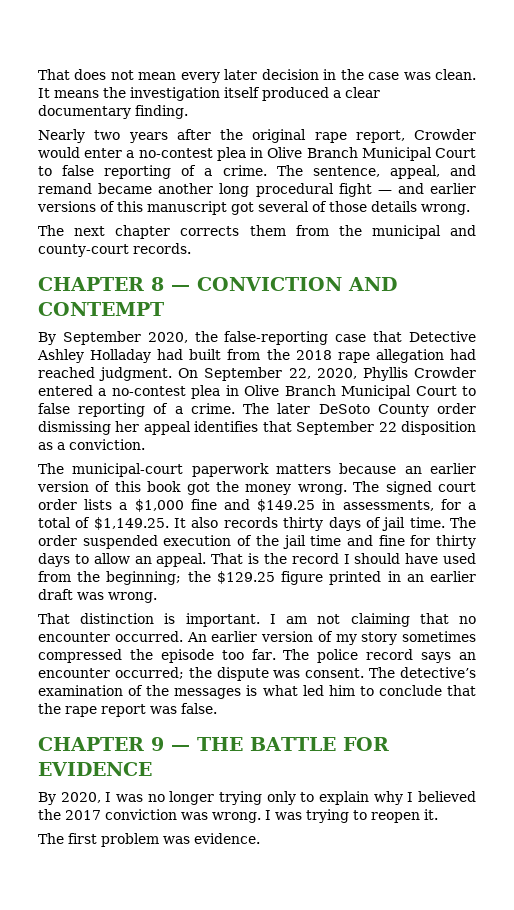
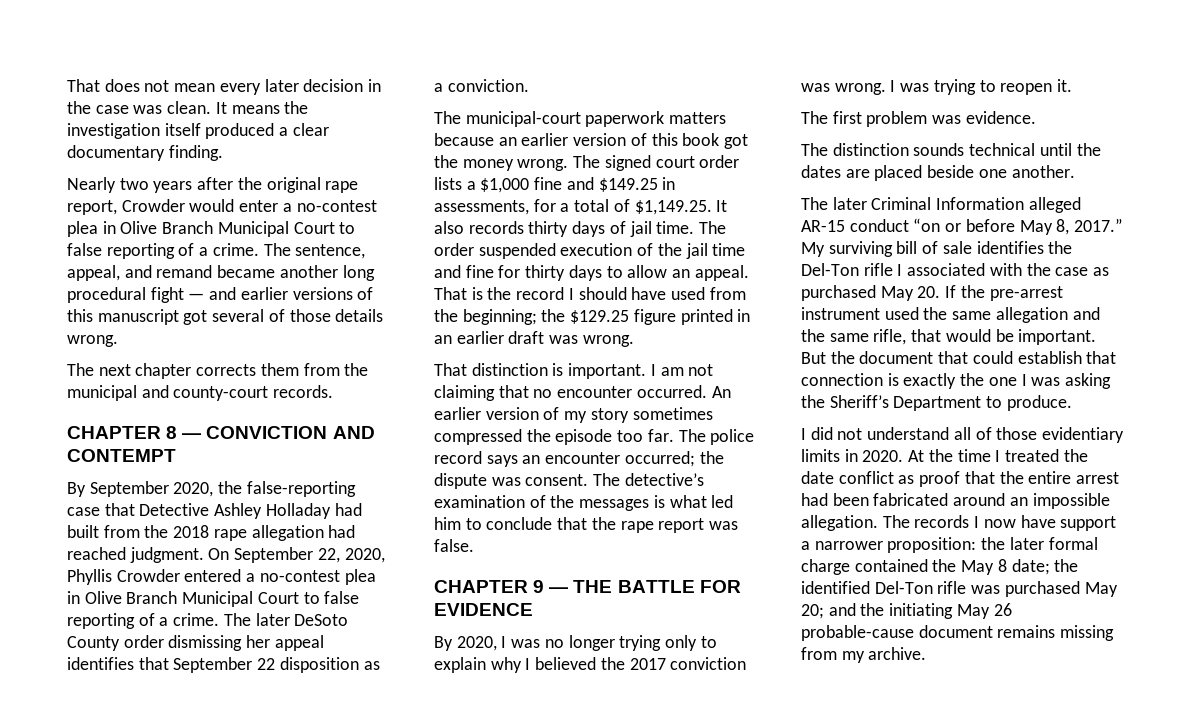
(260, 838) none -> [801,143,1101,156] [801,165,1075,181] [801,197,1081,213] [801,218,1124,235] [801,241,1073,257] [801,263,1110,276] [801,285,1063,301] [801,307,1100,323] [801,329,1097,345] [801,351,1117,364] [801,373,1112,389] [801,395,1072,411] [801,427,1125,443] [801,449,1088,462] [801,471,1120,487] [801,493,1110,509] [801,515,1117,531] [801,537,1098,553] [801,559,1079,575] [801,581,1118,597] [801,603,1012,619] [801,625,1115,641] [801,647,927,663] // The distinction sounds technical until the dates are placed beside one another. // The later Criminal Information alleged AR-15 conduct “on or before May 8, 2017.” My surviving bill of sale identifies the Del-Ton rifle I associated with the case as purchased May 20. If the pre-arrest instrument used the same allegation and the same rifle, that would be important. But the document that could establish that connection is exactly the one I was asking the Sheriff’s Department to produce. // I did not understand all of those evidentiary limits in 2020. At the time I treated the date conflict as proof that the entire arrest had been fabricated around an impossible allegation. The records I now have support a narrower proposition: the later formal charge contained the May 8 date; the identified Del-Ton rifle was purchased May 20; and the initiating May 26 probable-cause document remains missing from my archive.

